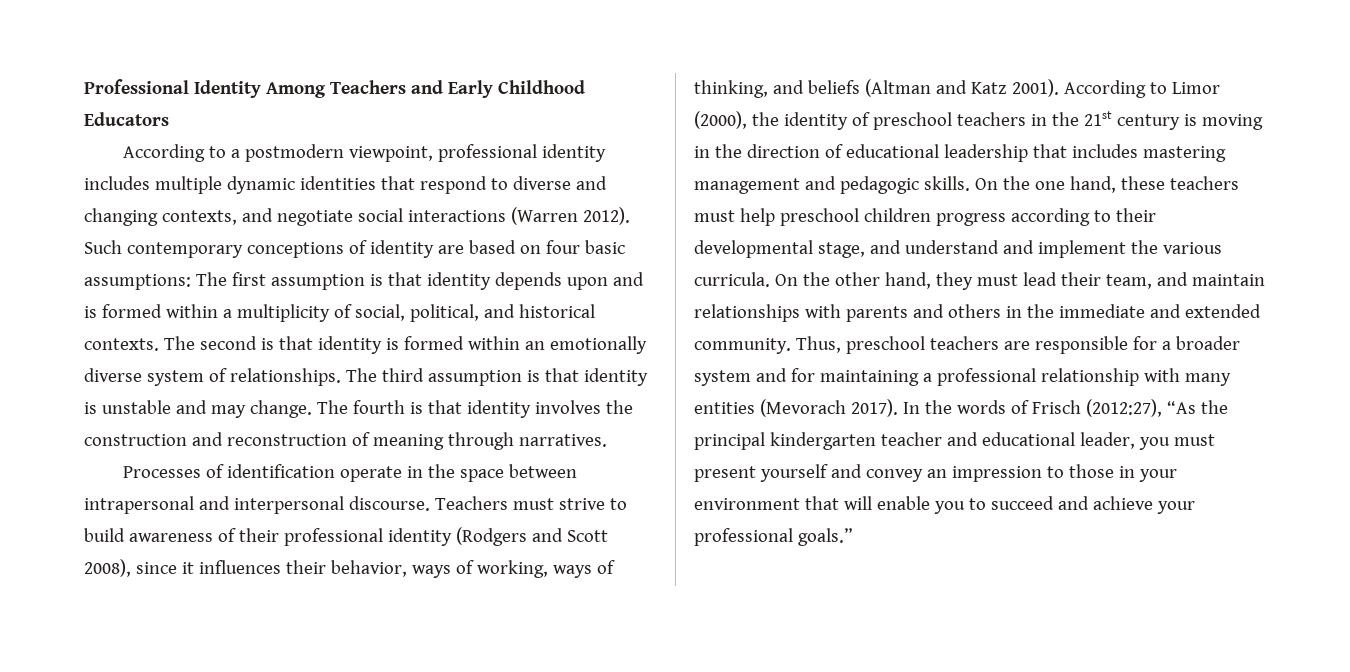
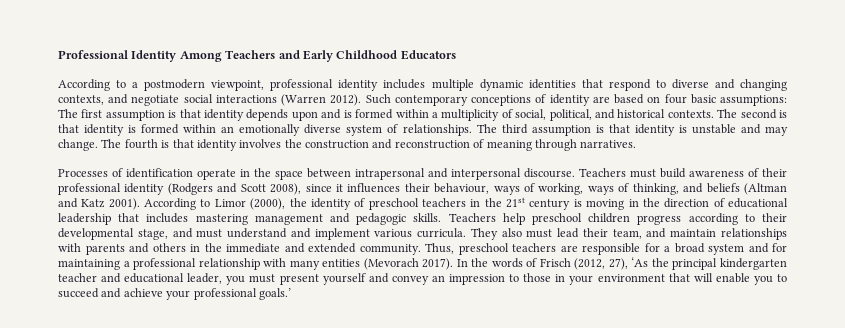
[558,498,627,510] strive to -> (656, 173) none
[330,560,407,577] behavior, -> [434,183,490,194] behaviour,
[974,176,1239,193] [694,210,735,222] On the one hand, these teachers must -> [448,213,496,222] Teachers
(901, 247) none -> [196,229,223,238] must
[1130,240,1158,254] the -> (370, 234) none
[774,272,973,290] On the other hand, they -> [470,228,522,240] They also
[1175,336,1240,350] broader -> [674,243,705,253] broad
[1085,399,1196,417] (2012:27), “As -> [574,257,649,270] (2012, 27), ‘As
[797,528,853,546] goals.” -> [258,288,291,300] goals.’

